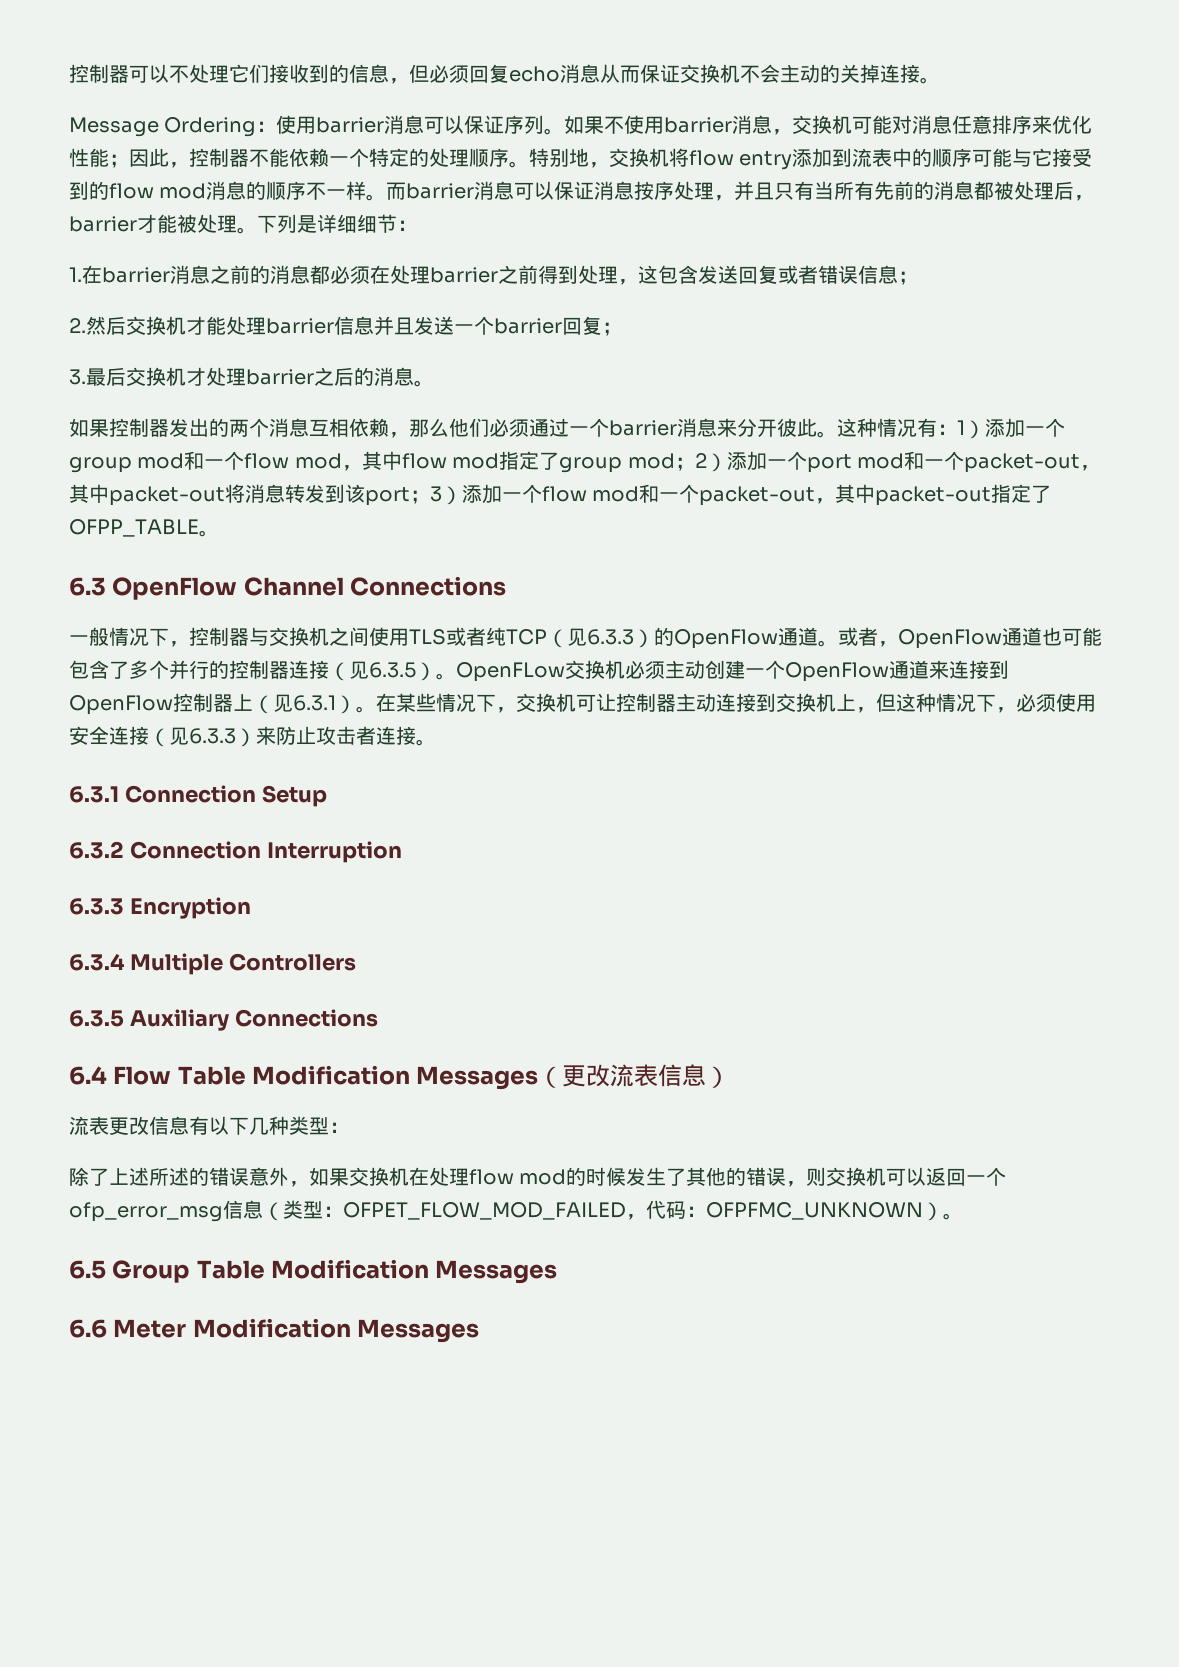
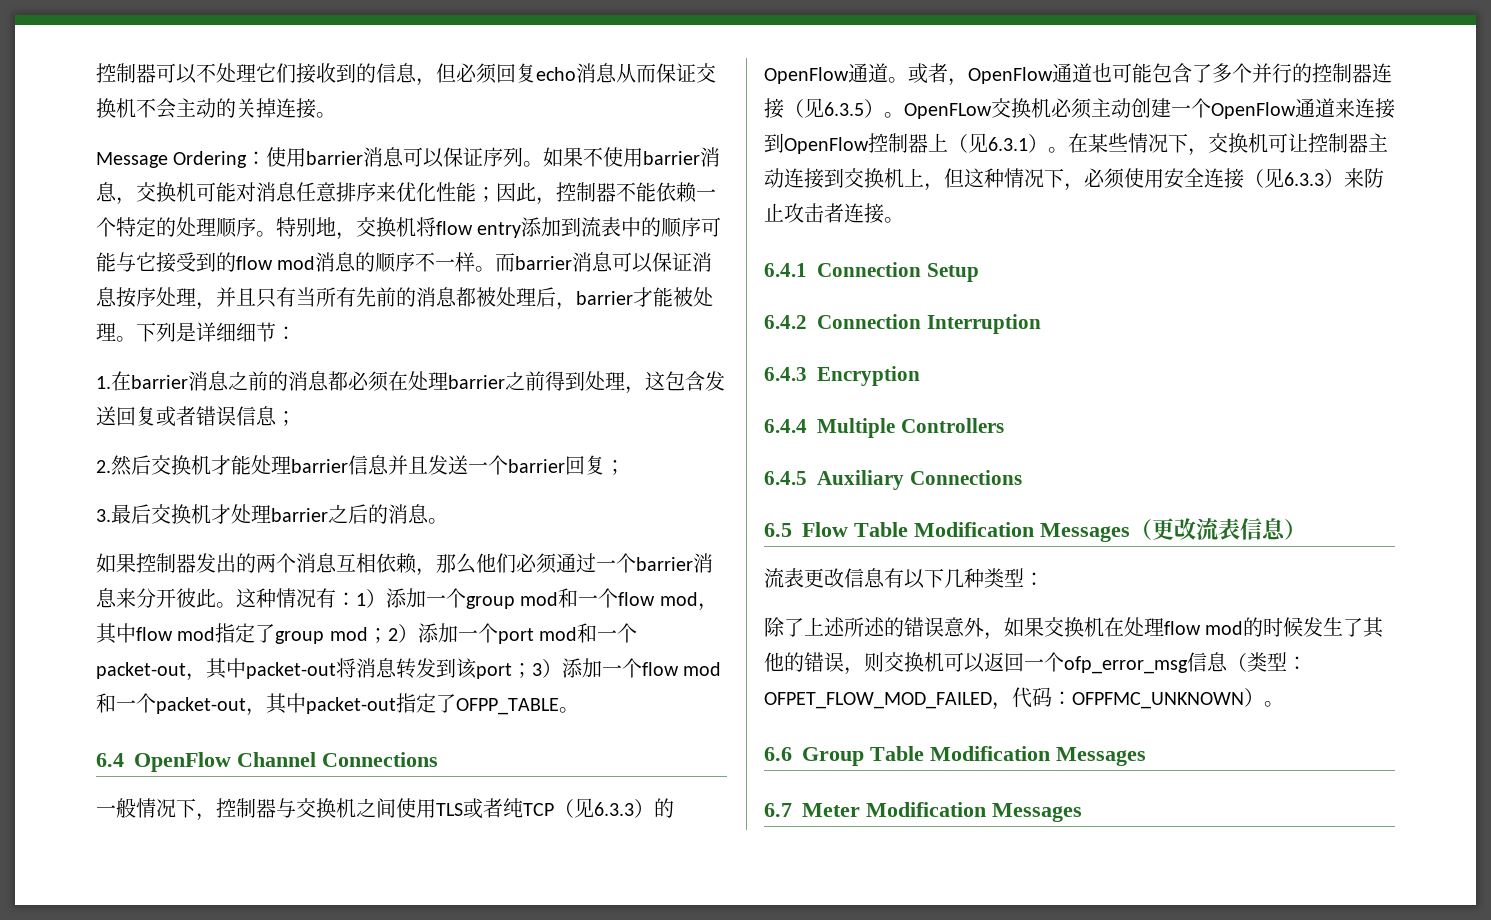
[69,577,106,596] 6.3 -> [96,753,124,767] 6.4
[69,786,119,803] 6.3.1 -> [764,263,807,277] 6.4.1
[69,841,124,859] 6.3.2 -> [764,315,807,329] 6.4.2
[69,898,124,915] 6.3.3 -> [764,367,807,381] 6.4.3
[69,953,124,971] 6.3.4 -> [764,419,807,433] 6.4.4
[69,1010,124,1027] 6.3.5 -> [764,471,807,485] 6.4.5
[69,1066,107,1085] 6.4 -> [764,523,792,537] 6.5
[69,1260,106,1279] 6.5 -> [764,747,792,761] 6.6
[69,1319,107,1338] 6.6 -> [764,803,792,817] 6.7

